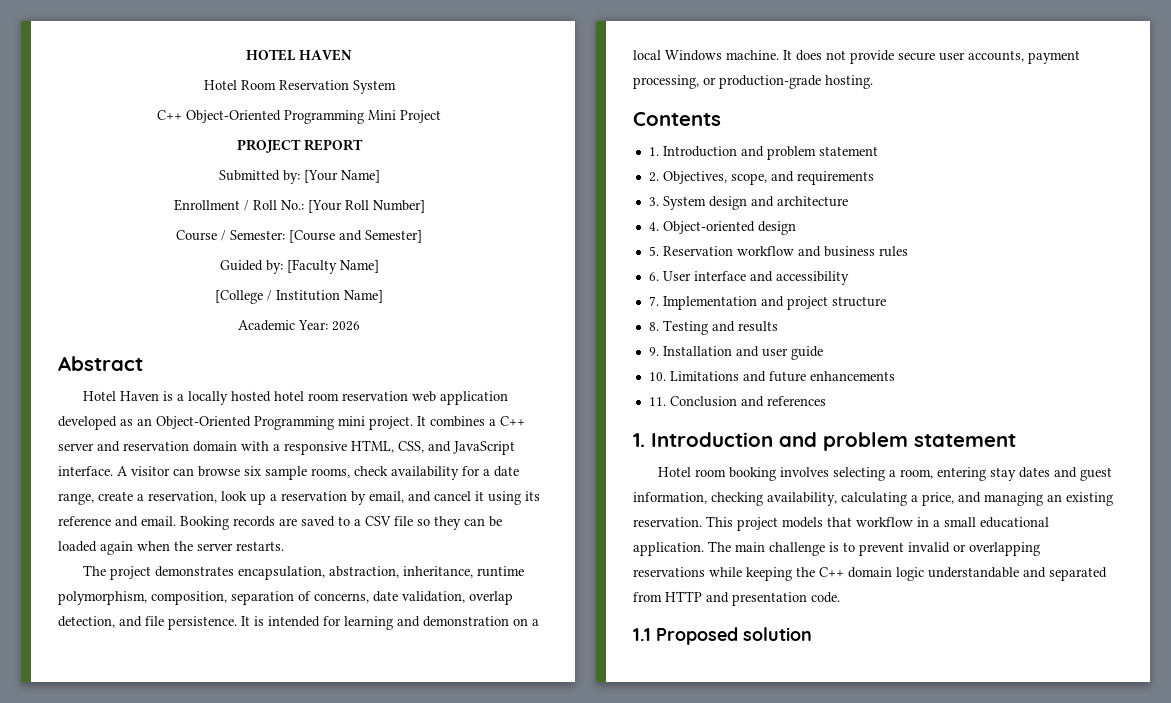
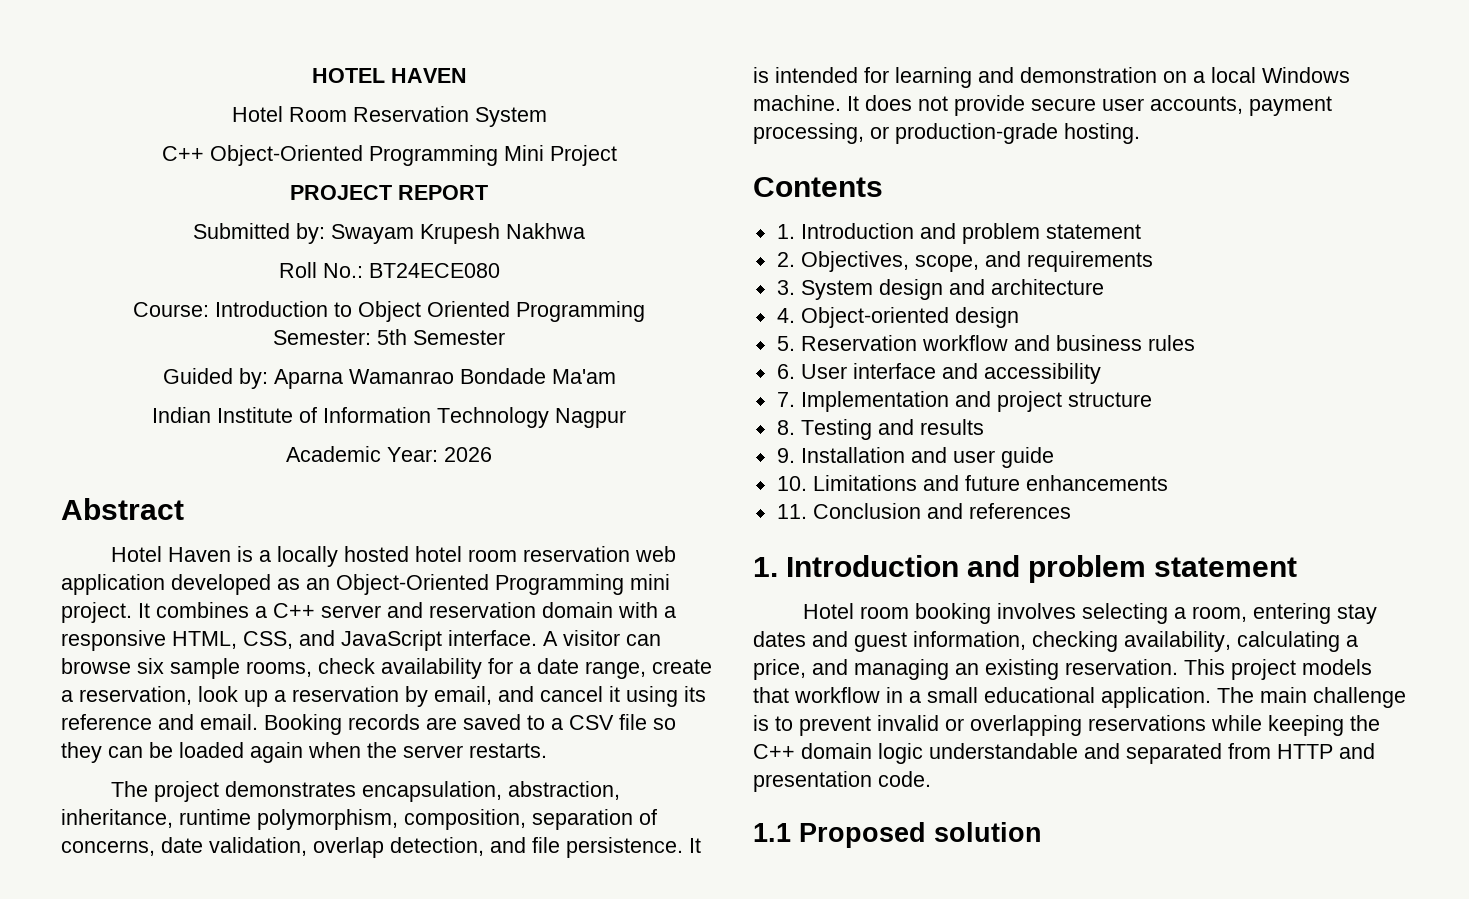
[303,170,380,183] [173,199,425,213] [176,230,422,243] [219,259,379,274] [215,290,383,304] [Your Name] // Enrollment / Roll No.: [Your Roll Number] // Course / Semester: [Course and Semester] // Guided by: [Faculty Name] // [College / Institution Name] -> [331,223,585,244] [278,262,500,278] [133,301,645,322] [273,329,505,345] [162,368,616,389] [152,407,626,428] Swayam Krupesh Nakhwa // Roll No.: BT24ECE080 // Course: Introduction to Object Oriented Programming // Semester: 5th Semester // Guided by: Aparna Wamanrao Bondade Ma'am // Indian Institute of Information Technology Nagpur

